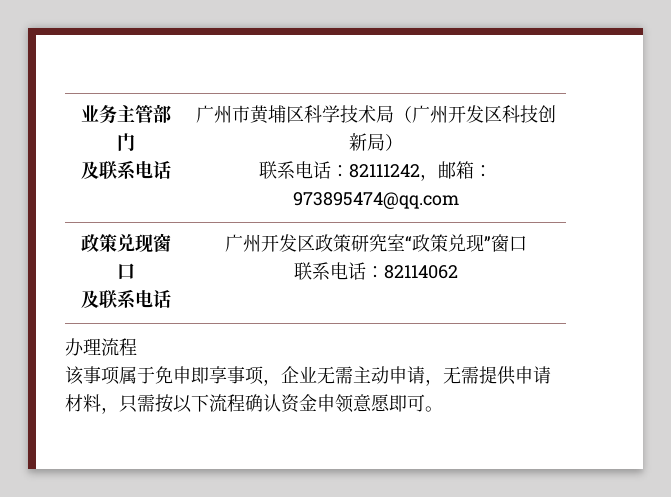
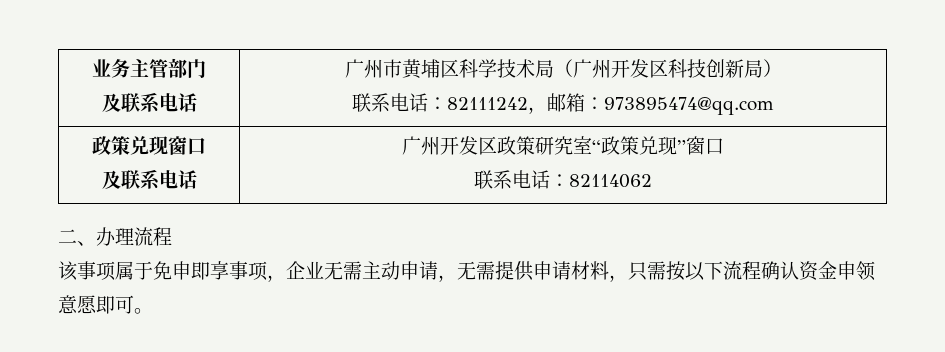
(458, 272) none -> [58,229,96,246] 二、

